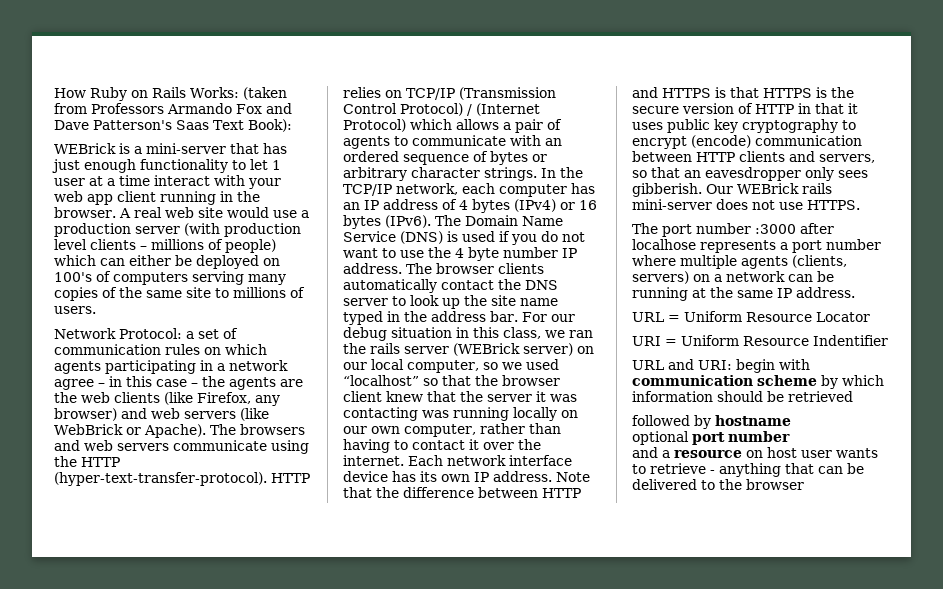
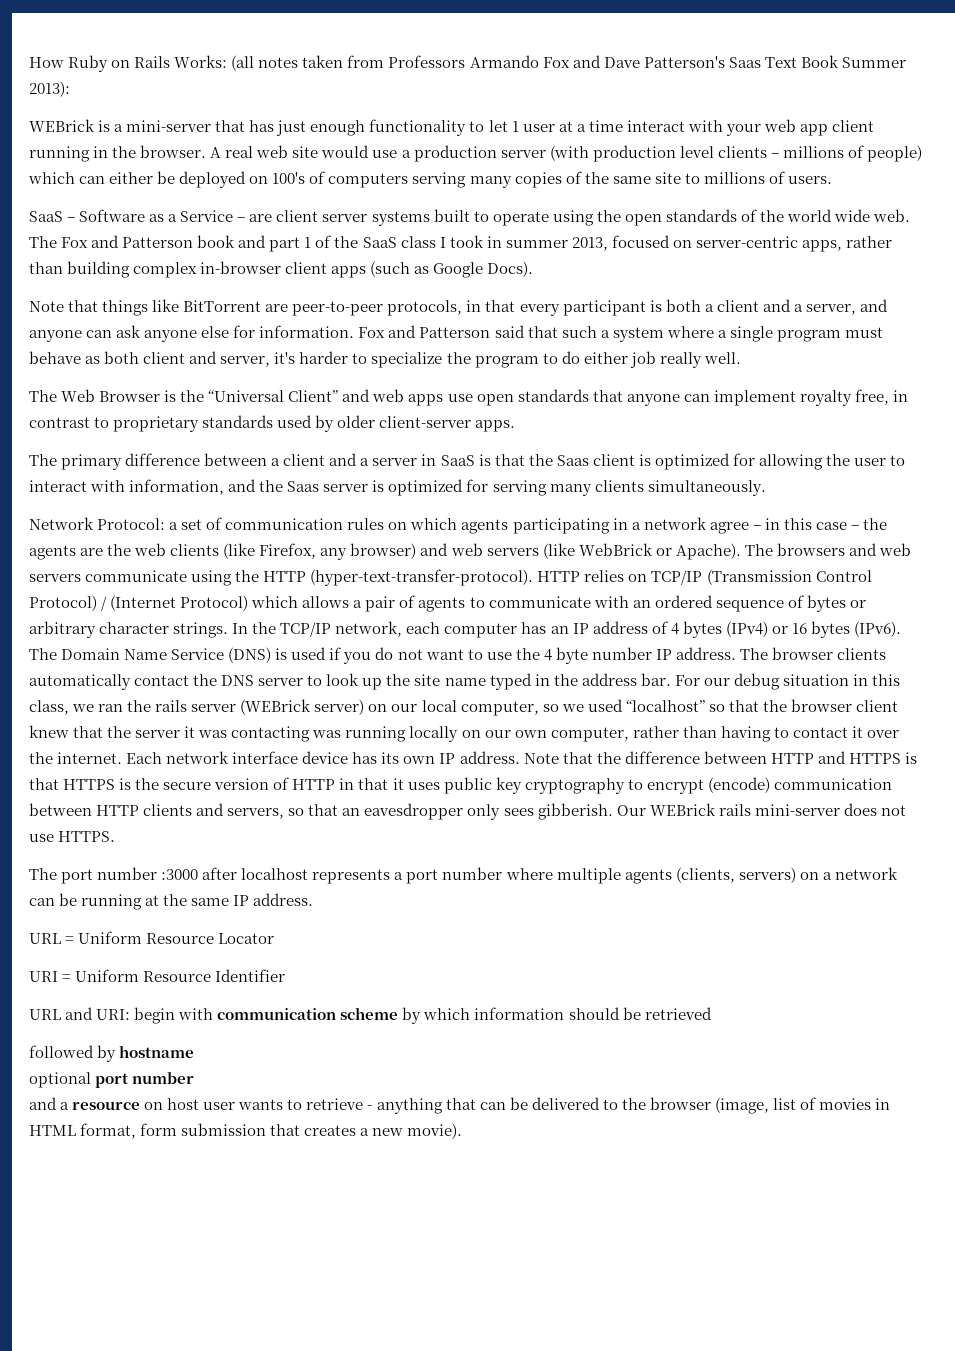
[242,87,287,100] (taken -> [231,55,344,71] (all notes taken
[247,119,292,132] Book): -> [800,55,906,68] [29,81,70,97] Book Summer 2013):
(96, 310) none -> [29,209,911,226] [29,235,893,252] [29,261,534,278] [29,299,888,316] [29,325,883,342] [29,351,741,368] [29,389,908,406] [29,415,516,432] [29,453,906,470] [29,479,766,496] // SaaS – Software as a Service – are client server systems built to operate using the open standards of the world wide web. The Fox and Patterson book and part 1 of the SaaS class I took in summer 2013, focused on server-centric apps, rather than building complex in-browser client apps (such as Google Docs). // Note that things like BitTorrent are peer-to-peer protocols, in that every participant is both a client and a server, and anyone can ask anyone else for information. Fox and Patterson said that such a system where a single program must behave as both client and server, it's harder to specialize the program to do either job really well. // The Web Browser is the “Universal Client” and web apps use open standards that anyone can implement royalty free, in contrast to proprietary standards used by older client-server apps. // The primary difference between a client and a server in SaaS is that the Saas client is optimized for allowing the user to interact with information, and the Saas server is optimized for serving many clients simultaneously.
[632,239,696,250] localhose -> [241,868,309,880] localhost
[813,335,888,346] Indentifier -> [215,969,286,982] Identifier
(804, 484) none -> [714,1097,891,1114] [29,1123,463,1139] (image, list of movies in HTML format, form submission that creates a new movie).

